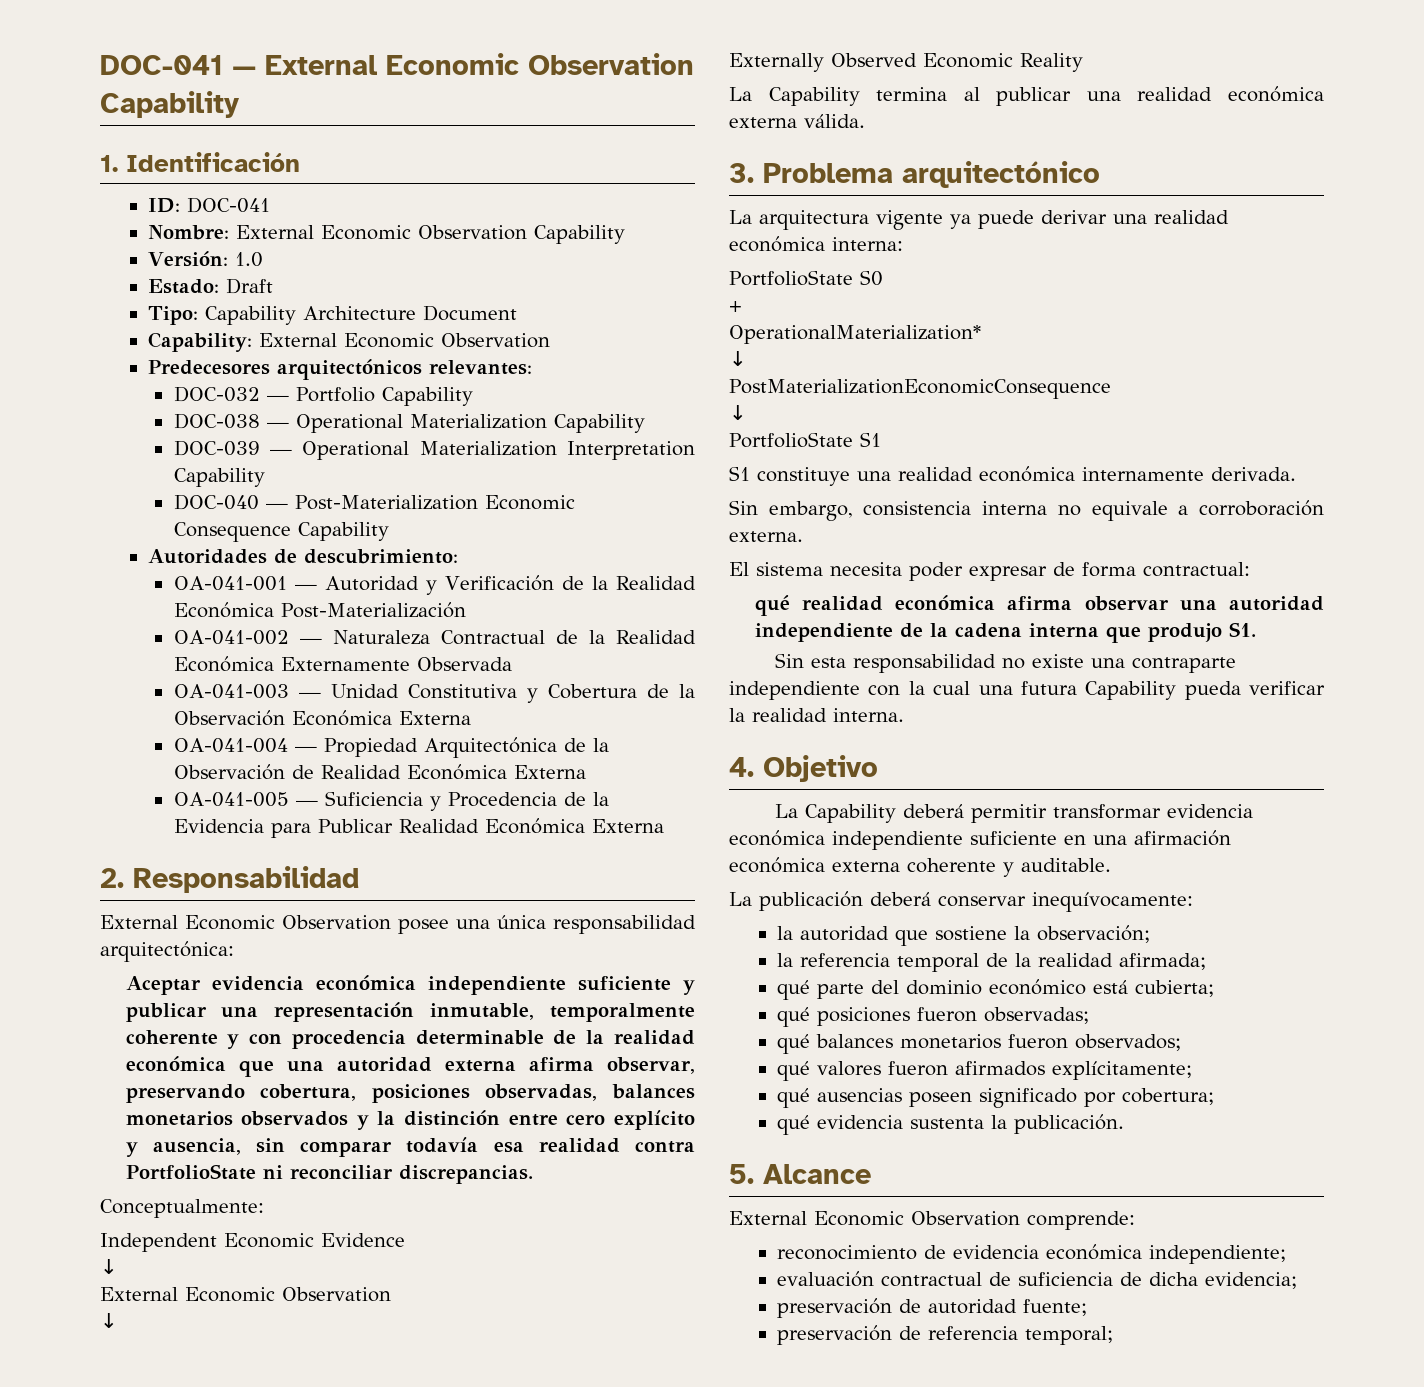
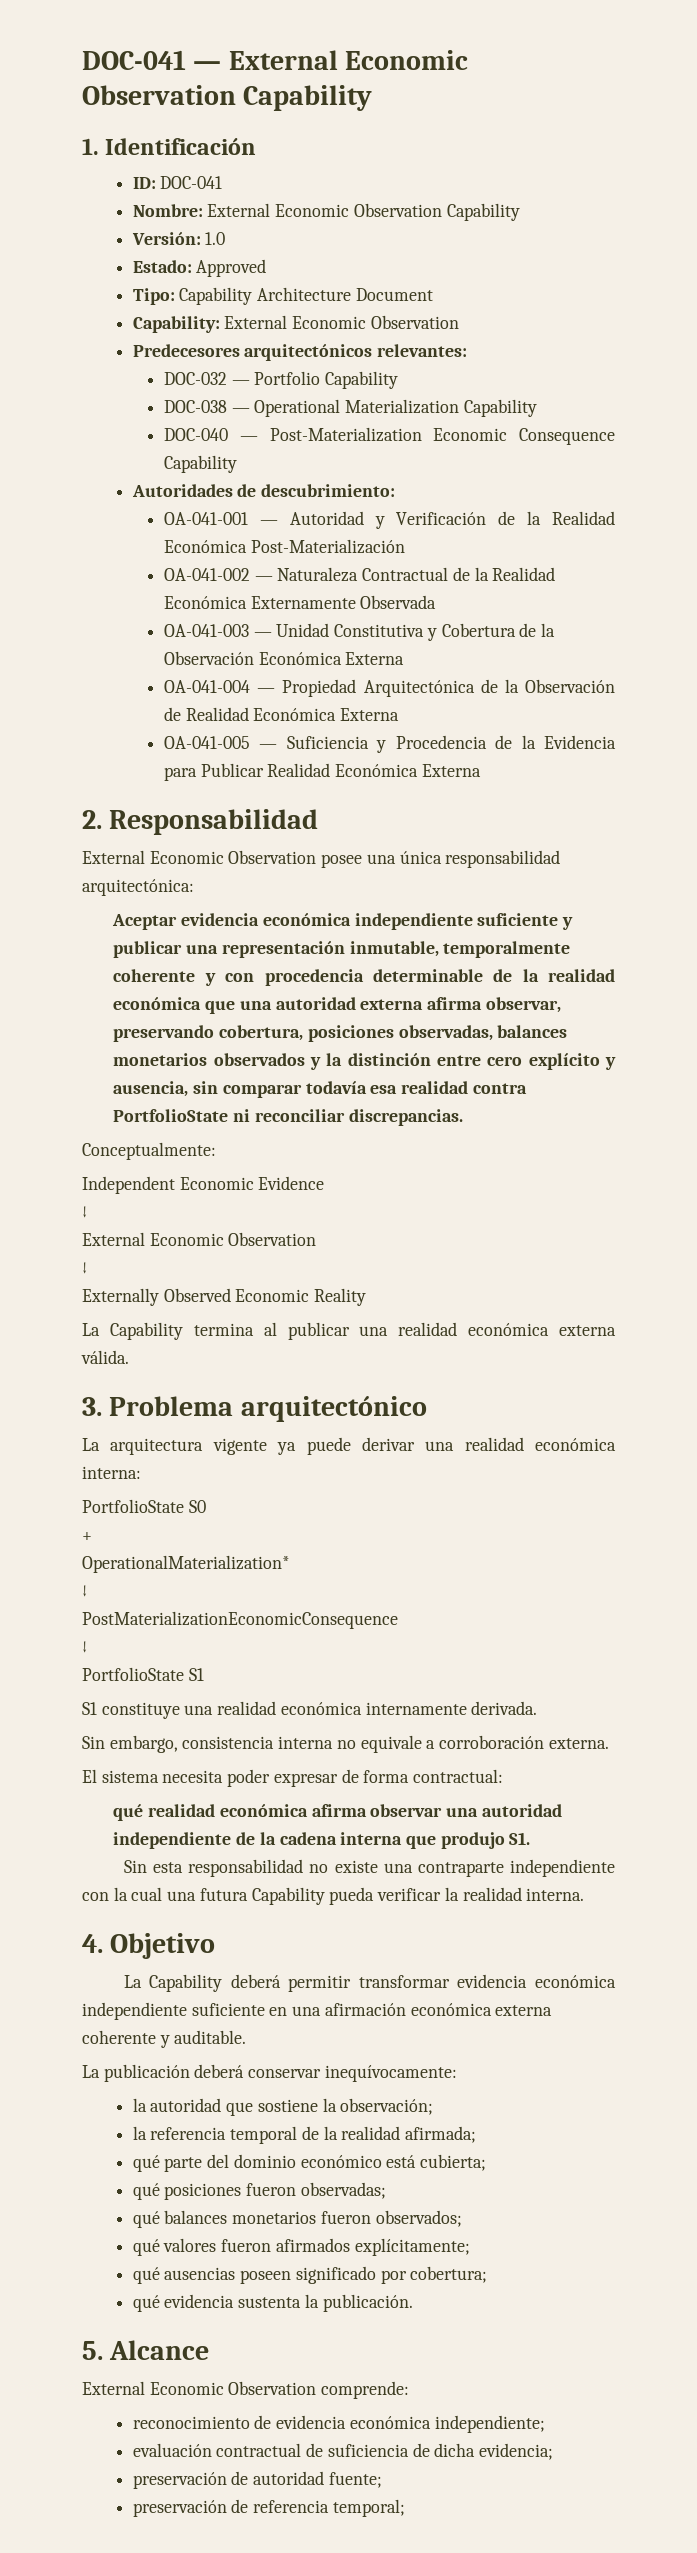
[226,278,274,294] Draft -> [196,259,267,277] Approved
[173,440,695,460] [173,468,265,487] // DOC-039 — Operational Materialization Interpretation Capability -> (537, 408) none

